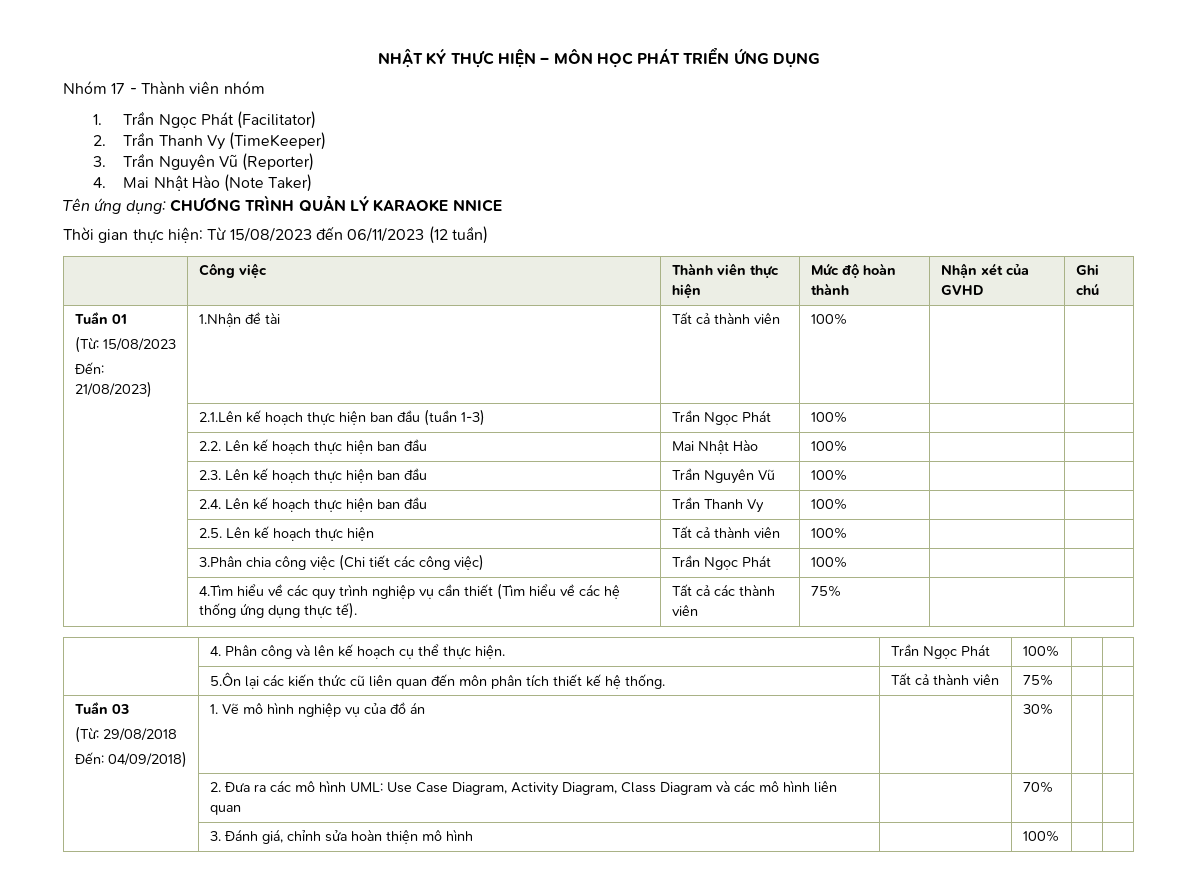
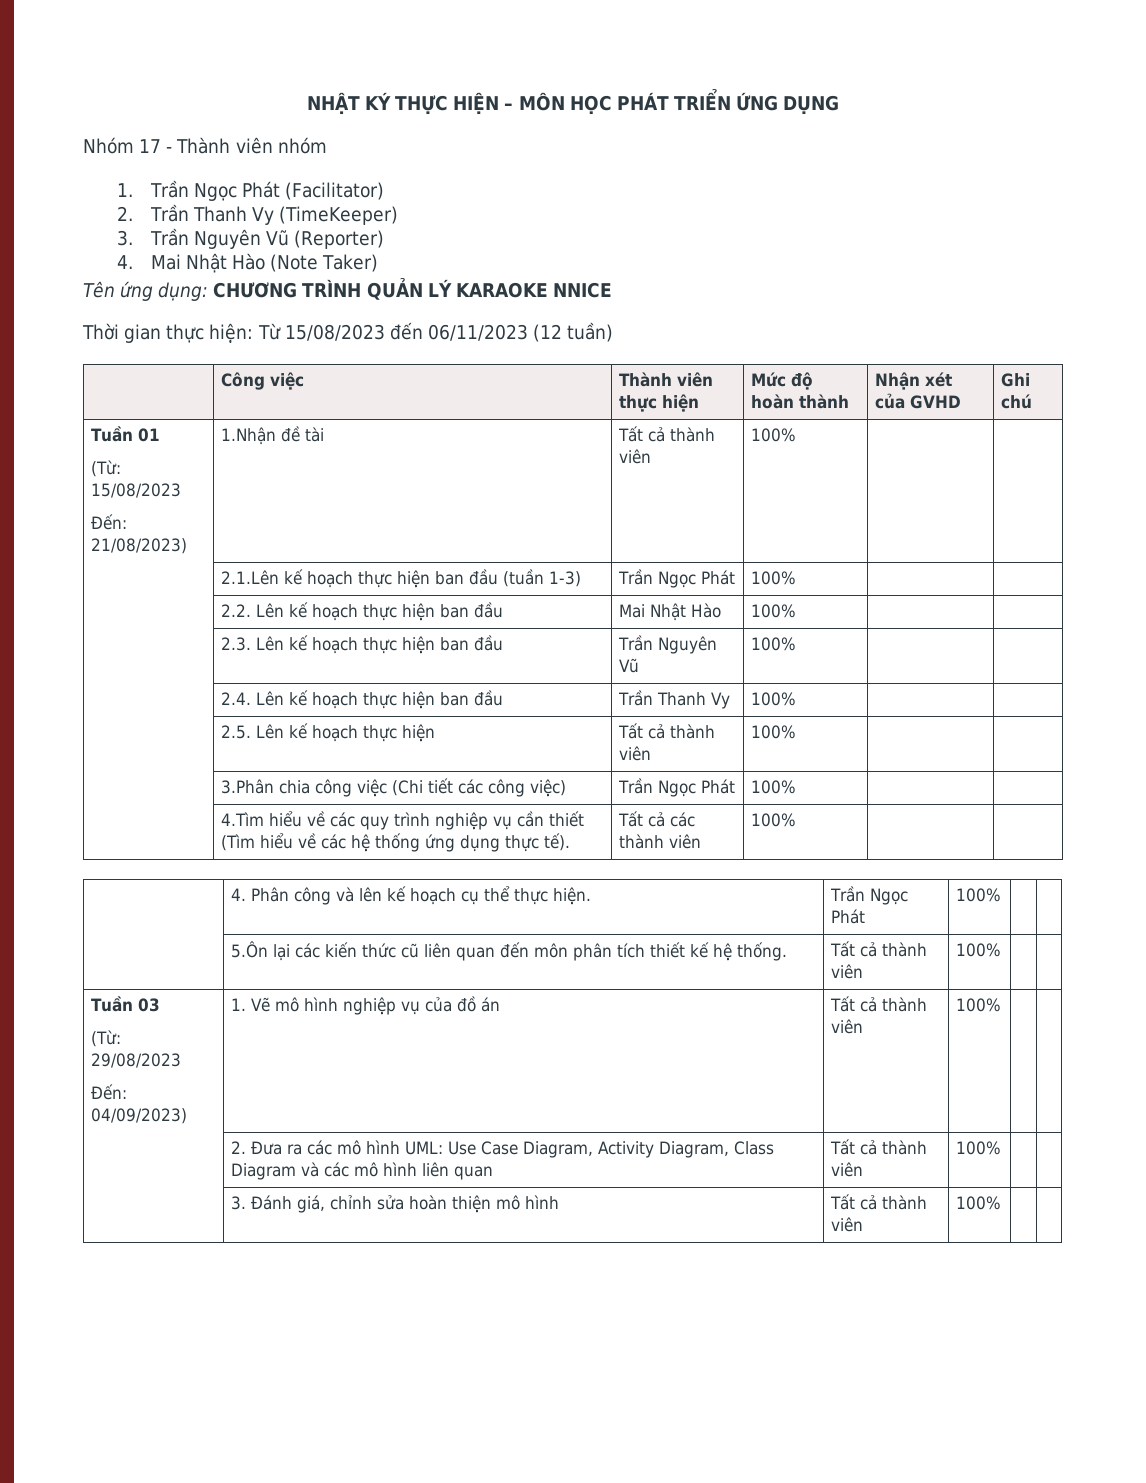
[810,585,841,597] 75% -> [751,813,797,827] 100%
[1022,674,1053,686] 75% -> [956,943,1002,957] 100%
[102,728,177,741] [73,751,187,768] 29/08/2018 // Đến: 04/09/2018) -> [91,1053,182,1068] [91,1084,128,1100] [91,1108,188,1124] 29/08/2023 // Đến: 04/09/2023)
[1022,703,1053,715] | 30% -> [830,996,928,1012] [831,1019,864,1034] [956,998,1002,1012] Tất cả thành viên | 100%
[1022,781,1053,793] | 70% -> [830,1139,928,1155] [831,1162,864,1177] [956,1141,1002,1155] Tất cả thành viên | 100%
(473, 835) none -> [830,1194,928,1210] [831,1217,864,1232] Tất cả thành viên

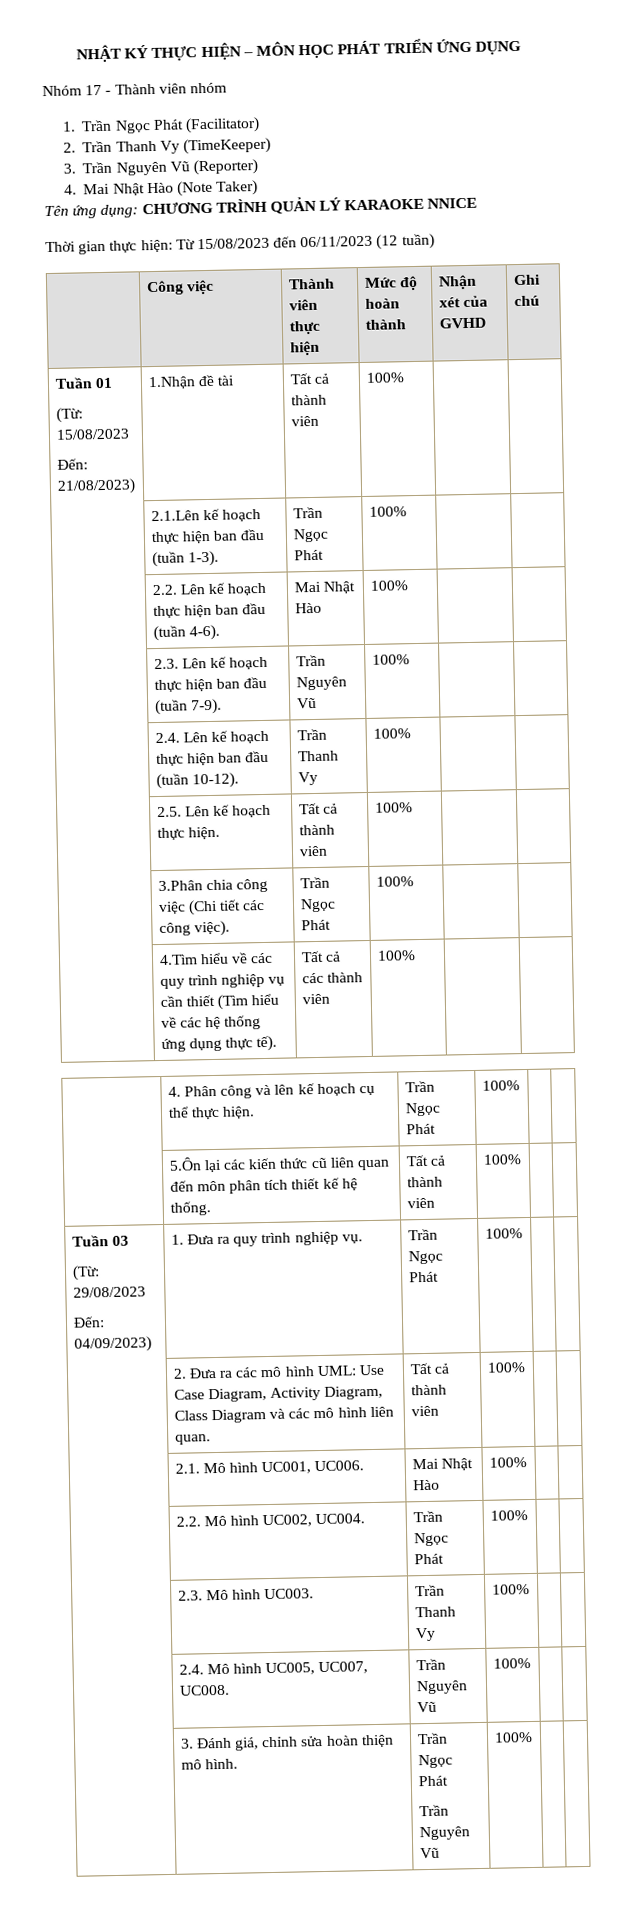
[549,571,582,587] 1-3) -> [187,550,219,567] 1-3).
(504, 610) none -> [152,624,220,642] (tuần 4-6).
(504, 643) none -> [154,698,222,716] (tuần 7-9).
(504, 698) none -> [155,772,239,790] (tuần 10-12).
[402,724,436,742] hiện -> [187,826,220,840] hiện.
[530,779,567,797] việc) -> [193,920,230,937] việc).
[251,996,501,1015] [830,996,928,1012] [831,1019,864,1034] Vẽ mô hình nghiệp vụ của đồ án | Tất cả thành viên -> [186,1231,363,1247] [407,1228,438,1241] [407,1250,443,1265] [408,1271,439,1283] Đưa ra quy trình nghiệp vụ. | Trần Ngọc Phát
[454,1166,494,1180] [830,1139,928,1155] [831,1162,864,1177] [956,1141,1002,1155] quan | Tất cả thành viên | 100% | | -> [174,1434,211,1445] [409,1362,450,1375] [410,1384,447,1396] [410,1405,439,1417] [486,1362,526,1373] [174,1460,365,1475] [411,1458,473,1471] [412,1479,440,1491] [488,1457,527,1468] [175,1513,366,1528] [412,1510,443,1523] [413,1532,449,1547] [413,1553,444,1565] [489,1510,528,1521] [177,1588,315,1601] [414,1584,445,1597] [414,1606,456,1618] [414,1627,436,1642] [491,1584,530,1595] [178,1661,369,1676] [178,1684,230,1696] [415,1658,446,1671] [415,1680,468,1695] [416,1701,437,1713] [492,1658,531,1669] quan. | Tất cả thành viên | 100% | | // | 2.1. Mô hình UC001, UC006. | Mai Nhật Hào | 100% | | // | 2.2. Mô hình UC002, UC004. | Trần Ngọc Phát | 100% | | // | 2.3. Mô hình UC003. | Trần Thanh Vy | 100% | | // | 2.4. Mô hình UC005, UC007, UC008. | Trần Nguyên Vũ | 100% | |
[525,1195,560,1209] [830,1194,928,1210] [831,1217,864,1232] hình | Tất cả thành viên -> [204,1758,238,1770] [416,1732,448,1745] [417,1754,453,1769] [417,1775,448,1787] [418,1804,449,1817] [418,1826,470,1841] [419,1847,440,1859] hình. | Trần Ngọc Phát // Trần Nguyên Vũ

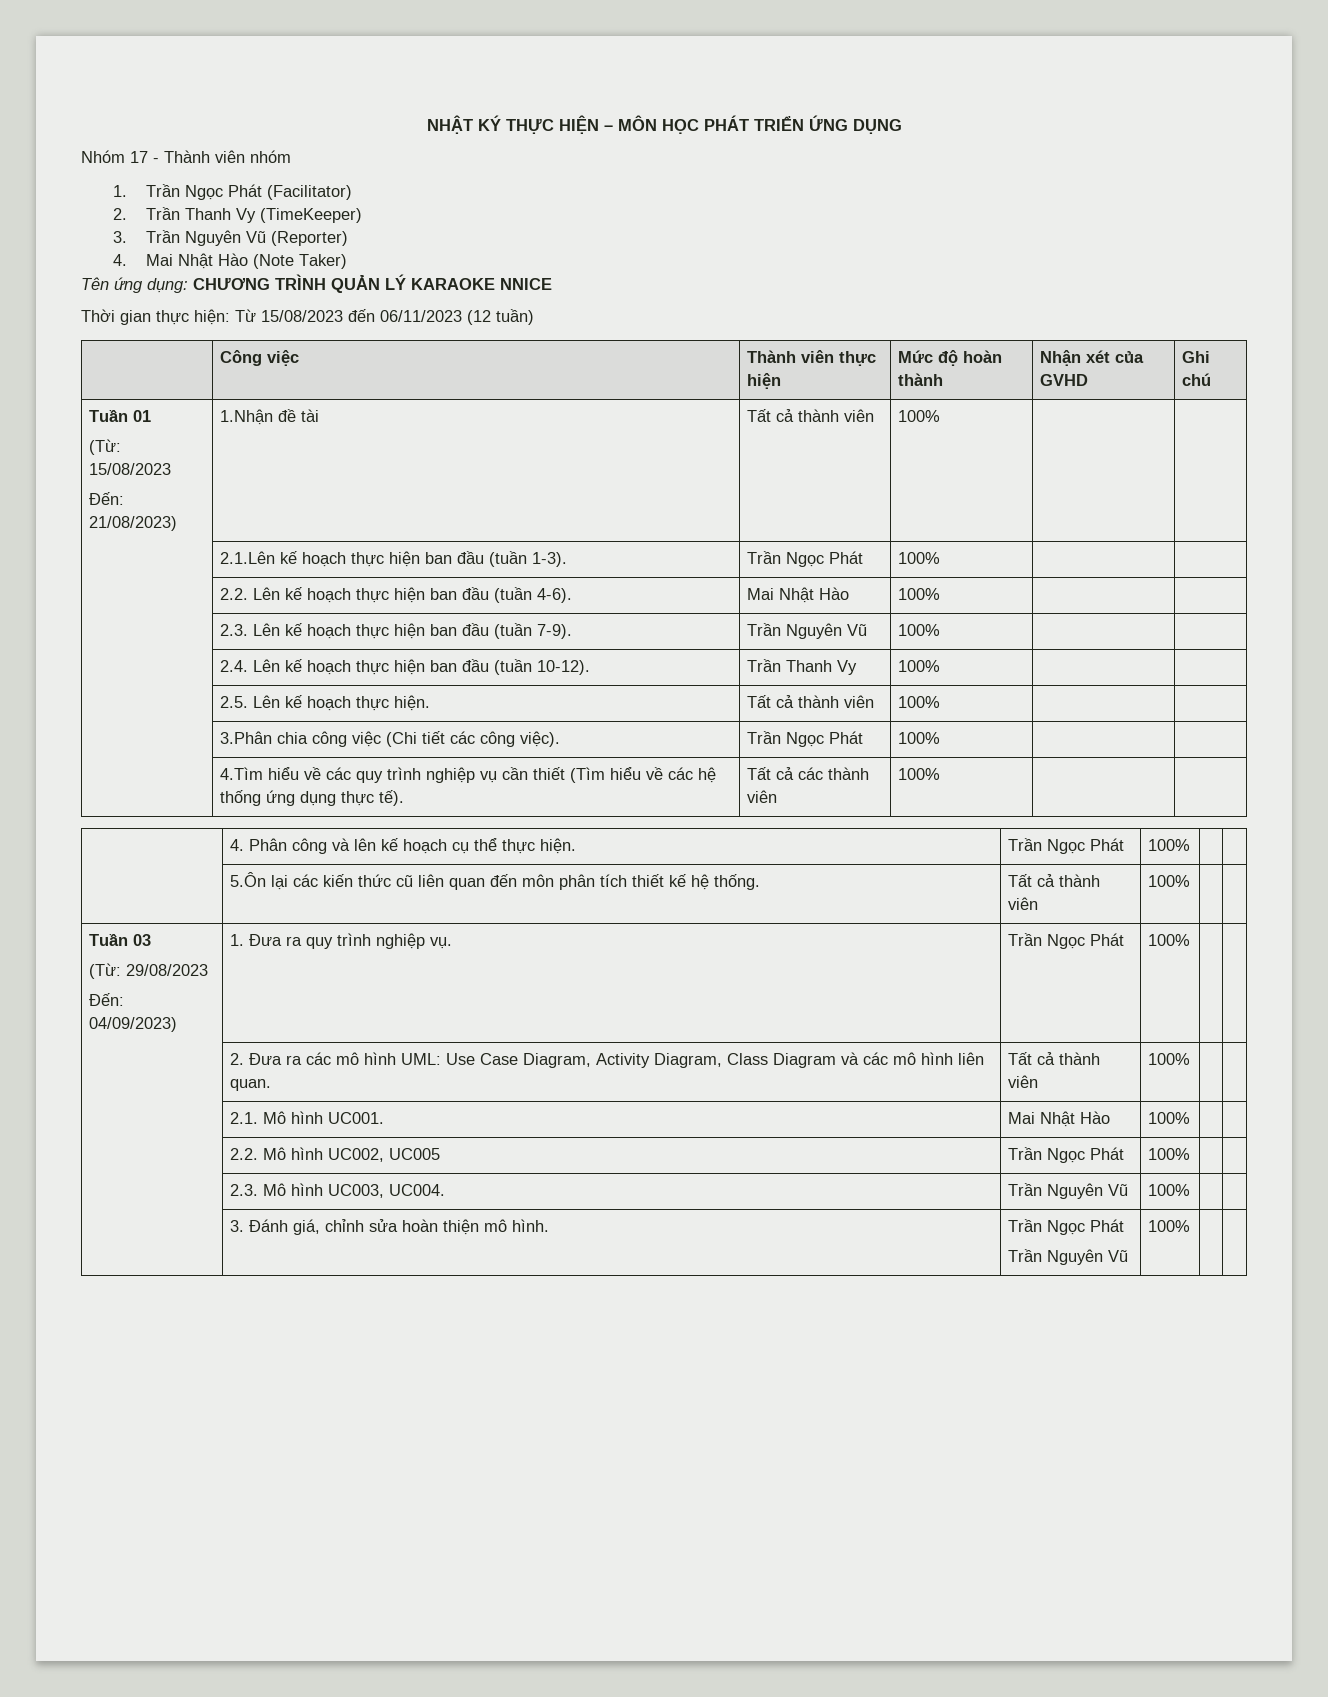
[261,1460,365,1475] UC001, UC006. -> [327,1112,384,1124] UC001.
[315,1513,366,1525] UC004. -> [388,1148,440,1160] UC005
[264,1588,315,1600] [414,1584,445,1597] [414,1606,456,1618] [414,1627,436,1642] [491,1584,530,1595] [178,1661,369,1676] [178,1684,230,1696] UC003. | Trần Thanh Vy | 100% | | // | 2.4. Mô hình UC005, UC007, UC008. -> [327,1184,445,1198] UC003, UC004.

